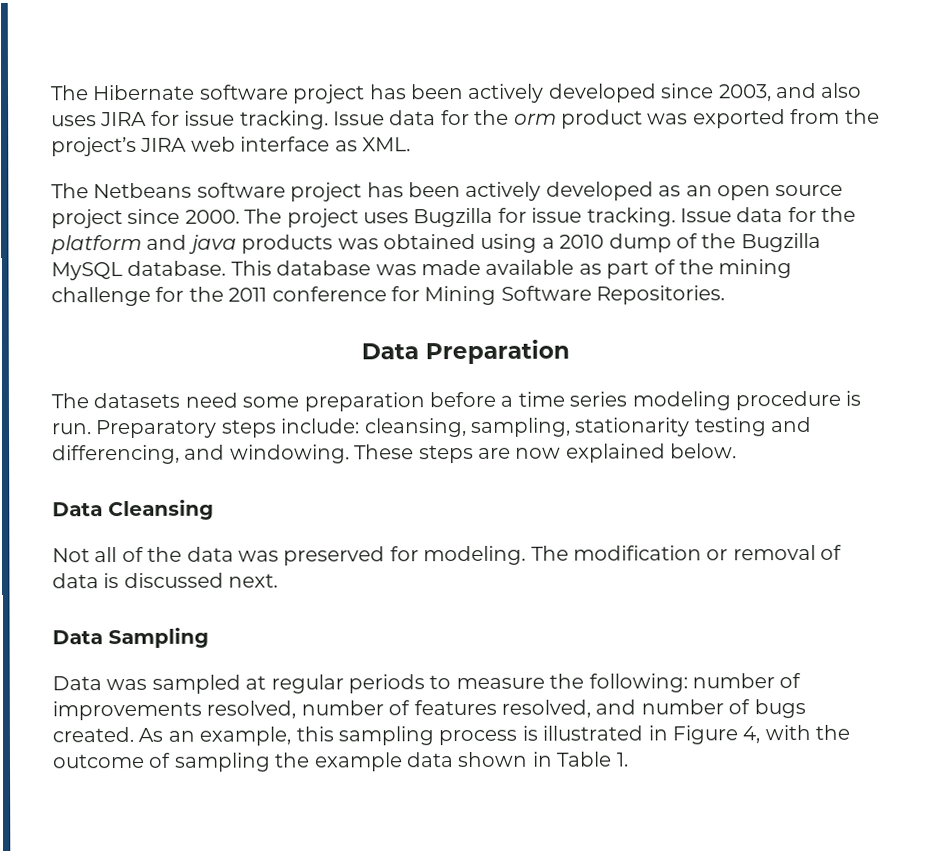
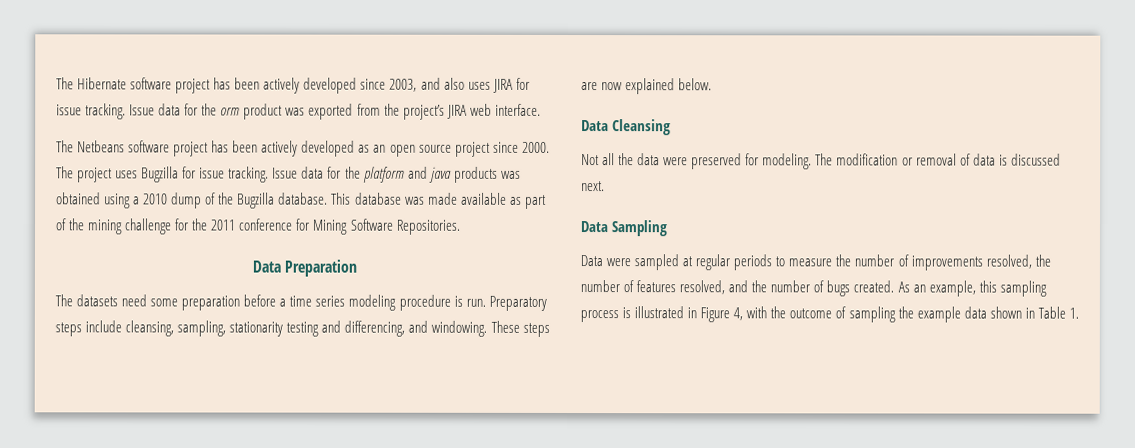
[240,136,411,152] interface as XML. -> [494,103,541,116] interface.
[51,262,123,281] MySQL -> (276, 200) none
[280,418,361,434] include: -> [85,320,123,333] include
[121,546,144,563] of -> (616, 159) none
[238,550,279,562] was -> [663,157,689,166] were
[106,678,148,691] was -> [606,258,632,267] were
[588,673,688,693] following: -> (852, 260) none
(297, 709) none -> [1034,254,1051,267] the
(637, 707) none -> [751,280,768,293] the

